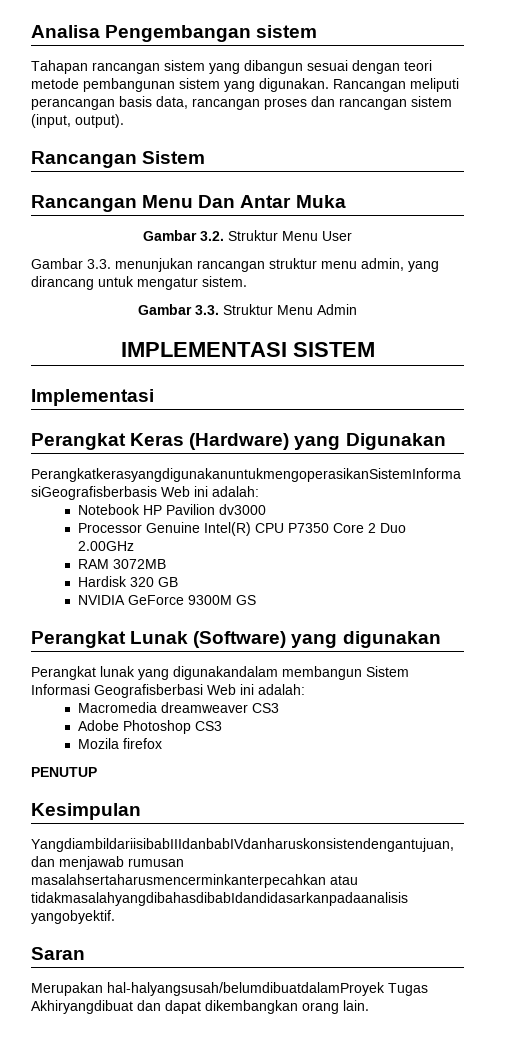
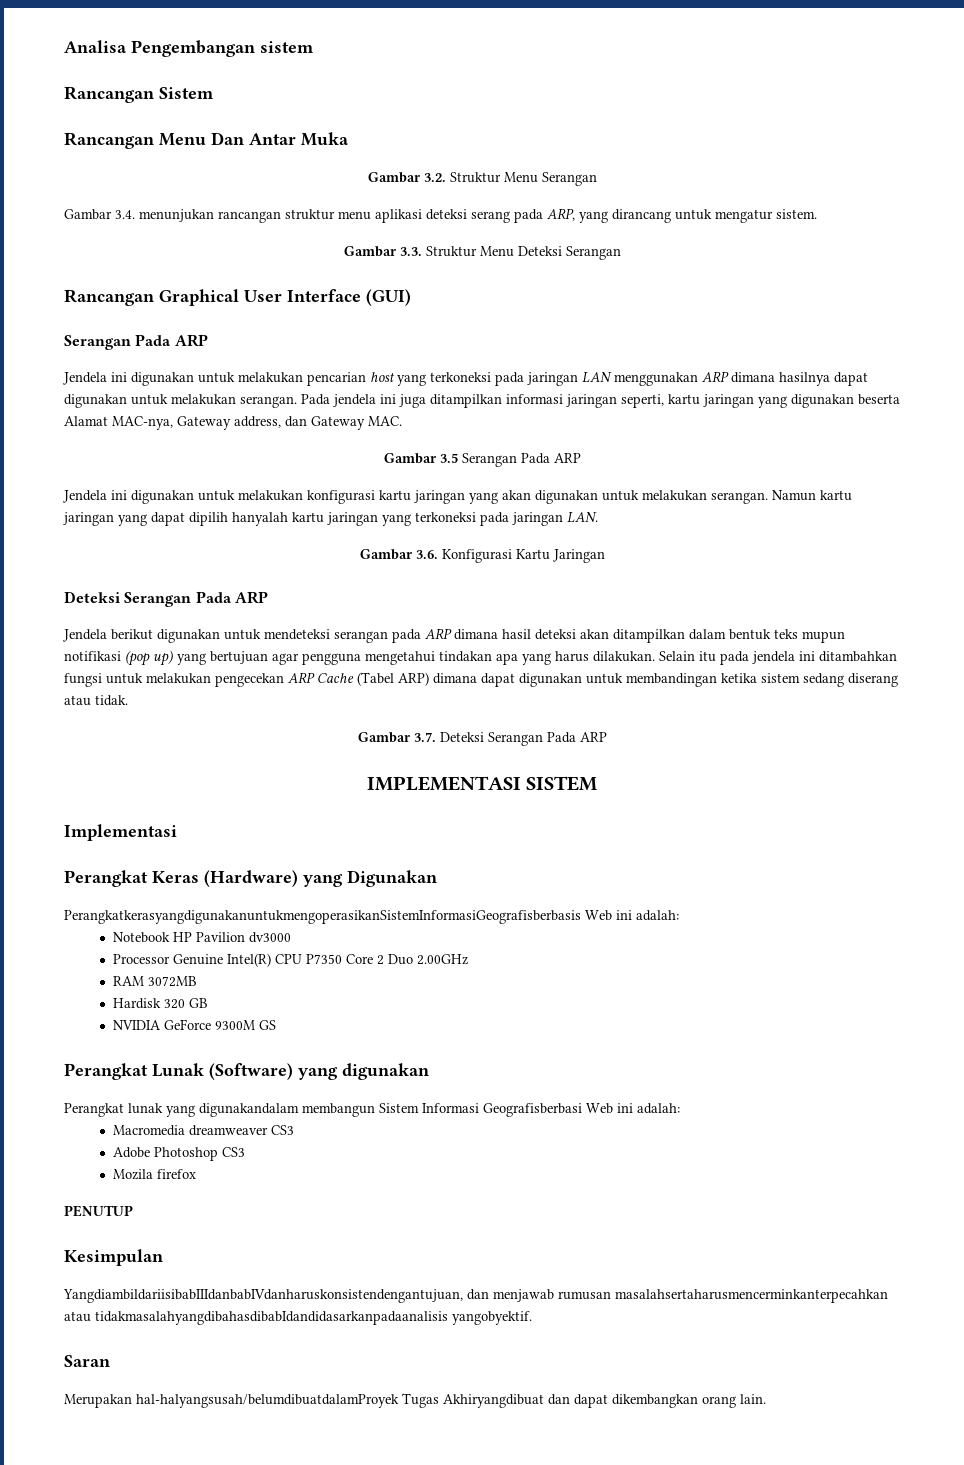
[31,60,432,74] [31,78,459,92] [31,96,452,110] [31,114,124,128] // Tahapan rancangan sistem yang dibangun sesuai dengan teori metode pembangunan sistem yang digunakan. Rancangan meliputi perancangan basis data, rancangan proses dan rancangan sistem (input, output). -> (314, 47) none
[322,231,352,241] [31,258,111,269] User // Gambar 3.3. -> [541,172,597,186] [64,209,135,220] Serangan // Gambar 3.4.
[361,258,404,271] admin, -> [375,208,575,223] aplikasi deteksi serang pada ARP,
[317,304,357,315] Admin -> [517,246,621,260] [64,289,411,306] [64,334,208,350] [63,371,868,386] [64,394,900,408] [64,416,402,430] [383,453,581,467] [63,490,852,504] [63,512,598,526] [359,549,605,563] [64,591,268,607] [63,628,845,643] [64,650,897,666] [64,672,898,687] [64,695,128,706] [357,732,607,746] Deteksi Serangan // Rancangan Graphical User Interface (GUI) // Serangan Pada ARP // Jendela ini digunakan untuk melakukan pencarian host yang terkoneksi pada jaringan LAN menggunakan ARP dimana hasilnya dapat digunakan untuk melakukan serangan. Pada jendela ini juga ditampilkan informasi jaringan seperti, kartu jaringan yang digunakan beserta Alamat MAC-nya, Gateway address, dan Gateway MAC. // Gambar 3.5 Serangan Pada ARP // Jendela ini digunakan untuk melakukan konfigurasi kartu jaringan yang akan digunakan untuk melakukan serangan. Namun kartu jaringan yang dapat dipilih hanyalah kartu jaringan yang terkoneksi pada jaringan LAN. // Gambar 3.6. Konfigurasi Kartu Jaringan // Deteksi Serangan Pada ARP // Jendela berikut digunakan untuk mendeteksi serangan pada ARP dimana hasil deteksi akan ditampilkan dalam bentuk teks mupun notifikasi (pop up) yang bertujuan agar pengguna mengetahui tindakan apa yang harus dilakukan. Selain itu pada jendela ini ditambahkan fungsi untuk melakukan pengecekan ARP Cache (Tabel ARP) dimana dapat digunakan untuk membandingan ketika sistem sedang diserang atau tidak. // Gambar 3.7. Deteksi Serangan Pada ARP

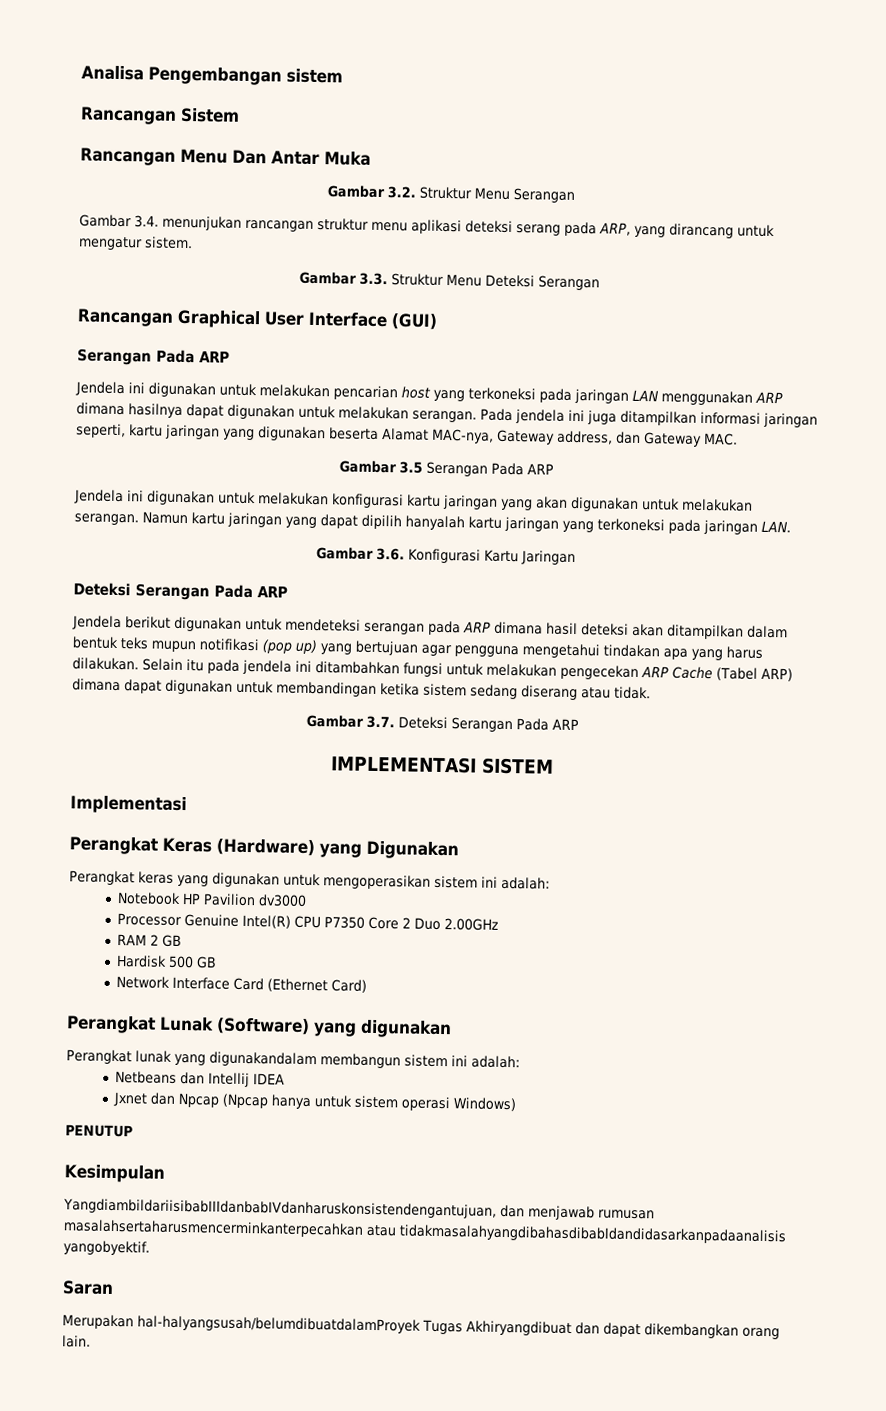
[64,910,612,924] PerangkatkerasyangdigunakanuntukmengoperasikanSistemInformasiGeografisberbasis Web -> [69,870,478,890] Perangkat keras yang digunakan untuk mengoperasikan sistem
[148,976,198,987] 3072MB -> [150,934,183,948] 2 GB
[164,998,209,1009] [113,1019,277,1030] 320 GB // NVIDIA GeForce 9300M GS -> [168,955,218,969] [116,976,368,993] 500 GB // Network Interface Card (Ethernet Card)
[379,1103,680,1117] [113,1125,295,1136] [113,1147,246,1161] [113,1169,197,1180] Sistem Informasi Geografisberbasi Web ini adalah: // Macromedia dreamweaver CS3 // Adobe Photoshop CS3 // Mozila firefox -> [404,1054,520,1069] [115,1071,286,1088] [113,1091,517,1112] sistem ini adalah: // Netbeans dan Intellij IDEA // Jxnet dan Npcap (Npcap hanya untuk sistem operasi Windows)

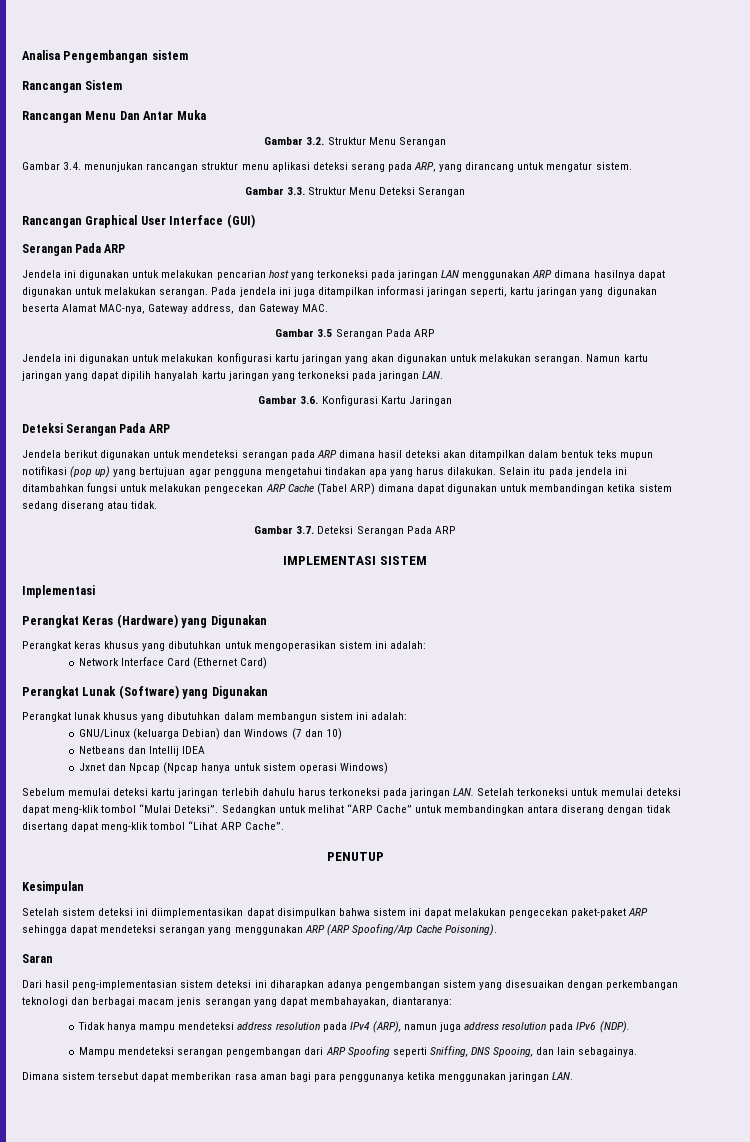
[177,872,280,888] yang digunakan -> [104,641,222,651] khusus yang dibutuhkan
[117,892,308,907] [117,913,500,931] [117,934,183,948] [116,955,218,969] // Notebook HP Pavilion dv3000 // Processor Genuine Intel(R) CPU P7350 Core 2 Duo 2.00GHz // RAM 2 GB // Hardisk 500 GB -> (426, 645) none
[360,1019,452,1039] digunakan -> [211,686,268,699] Digunakan
[174,1051,317,1068] yang digunakandalam -> [103,712,254,722] khusus yang dibutuhkan dalam
(520, 1062) none -> [78,728,342,740] // GNU/Linux (keluarga Debian) dan Windows (7 dan 10)
[65,1124,133,1138] [64,1164,165,1183] [63,1198,655,1221] [63,1219,786,1245] [63,1240,150,1256] [62,1280,114,1295] [62,1314,780,1340] [62,1335,91,1348] PENUTUP // Kesimpulan // YangdiambildariisibabIIIdanbabIVdanharuskonsistendengantujuan, dan menjawab rumusan masalahsertaharusmencerminkanterpecahkan atau tidakmasalahyangdibahasdibabIdandidasarkanpadaanalisis yangobyektif. // Saran // Merupakan hal-halyangsusah/belumdibuatdalamProyek Tugas Akhiryangdibuat dan dapat dikembangkan orang lain. -> [22,788,681,798] [22,804,671,815] [22,821,284,832] [326,852,384,861] [22,881,84,894] [22,908,649,918] [22,924,498,936] [22,954,53,963] [22,980,679,990] [22,997,452,1007] [77,1021,630,1033] [78,1046,638,1057] [22,1072,574,1082] Sebelum memulai deteksi kartu jaringan terlebih dahulu harus terkoneksi pada jaringan LAN. Setelah terkoneksi untuk memulai deteksi dapat meng-klik tombol “Mulai Deteksi”. Sedangkan untuk melihat “ARP Cache” untuk membandingkan antara diserang dengan tidak disertang dapat meng-klik tombol “Lihat ARP Cache”. // PENUTUP // Kesimpulan // Setelah sistem deteksi ini diimplementasikan dapat disimpulkan bahwa sistem ini dapat melakukan pengecekan paket-paket ARP sehingga dapat mendeteksi serangan yang menggunakan ARP (ARP Spoofing/Arp Cache Poisoning). // Saran // Dari hasil peng-implementasian sistem deteksi ini diharapkan adanya pengembangan sistem yang disesuaikan dengan perkembangan teknologi dan berbagai macam jenis serangan yang dapat membahayakan, diantaranya: // Tidak hanya mampu mendeteksi address resolution pada IPv4 (ARP), namun juga address resolution pada IPv6 (NDP). // Mampu mendeteksi serangan pengembangan dari ARP Spoofing seperti Sniffing, DNS Spooing, dan lain sebagainya. // Dimana sistem tersebut dapat memberikan rasa aman bagi para penggunanya ketika menggunakan jaringan LAN.

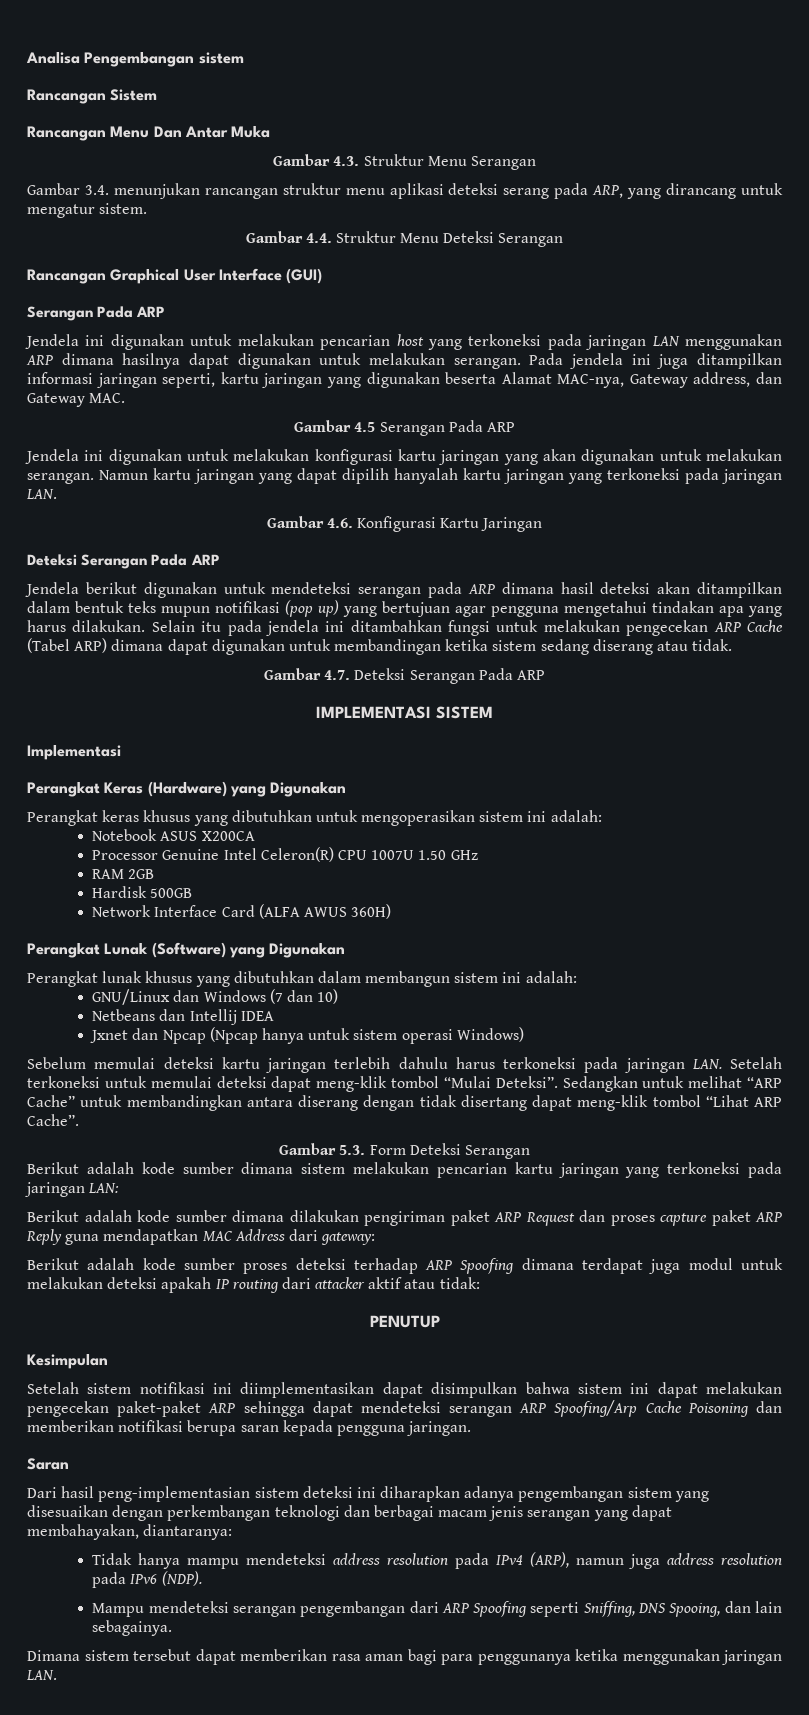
[306,137,325,145] 3.2. -> [333,156,360,166] 4.3.
[286,187,305,195] 3.3. -> [305,233,332,243] 4.4.
[317,329,333,337] 3.5 -> [354,422,376,432] 4.5
[300,396,319,404] 3.6. -> [326,518,353,528] 4.6.
[296,526,315,534] 3.7. -> [324,670,351,680] 4.7.
(426, 645) none -> [92,829,255,841] [92,847,478,862] [92,869,155,879] [92,886,193,898] // Notebook ASUS X200CA // Processor Genuine Intel Celeron(R) CPU 1007U 1.50 GHz // RAM 2GB // Hardisk 500GB
[193,657,268,669] (Ethernet Card) -> [258,904,392,919] (ALFA AWUS 360H)
[133,728,221,740] (keluarga Debian) -> (171, 997) none
(284, 826) none -> [279,1143,530,1159] [27,1162,783,1178] [25,1182,120,1197] [27,1210,782,1226] [26,1229,376,1245] [27,1258,783,1274] [27,1277,480,1293] // Gambar 5.3. Form Deteksi Serangan // Berikut adalah kode sumber dimana sistem melakukan pencarian kartu jaringan yang terkoneksi pada jaringan LAN: // Berikut adalah kode sumber dimana dilakukan pengiriman paket ARP Request dan proses capture paket ARP Reply guna mendapatkan MAC Address dari gateway: // Berikut adalah kode sumber proses deteksi terhadap ARP Spoofing dimana terdapat juga modul untuk melakukan deteksi apakah IP routing dari attacker aktif atau tidak:
[98,908,134,916] deteksi -> [139,1382,205,1394] notifikasi
[208,924,498,936] yang menggunakan ARP (ARP Spoofing/Arp Cache Poisoning). -> [519,1400,782,1417] [27,1420,472,1436] ARP Spoofing/Arp Cache Poisoning dan memberikan notifikasi berupa saran kepada pengguna jaringan.

